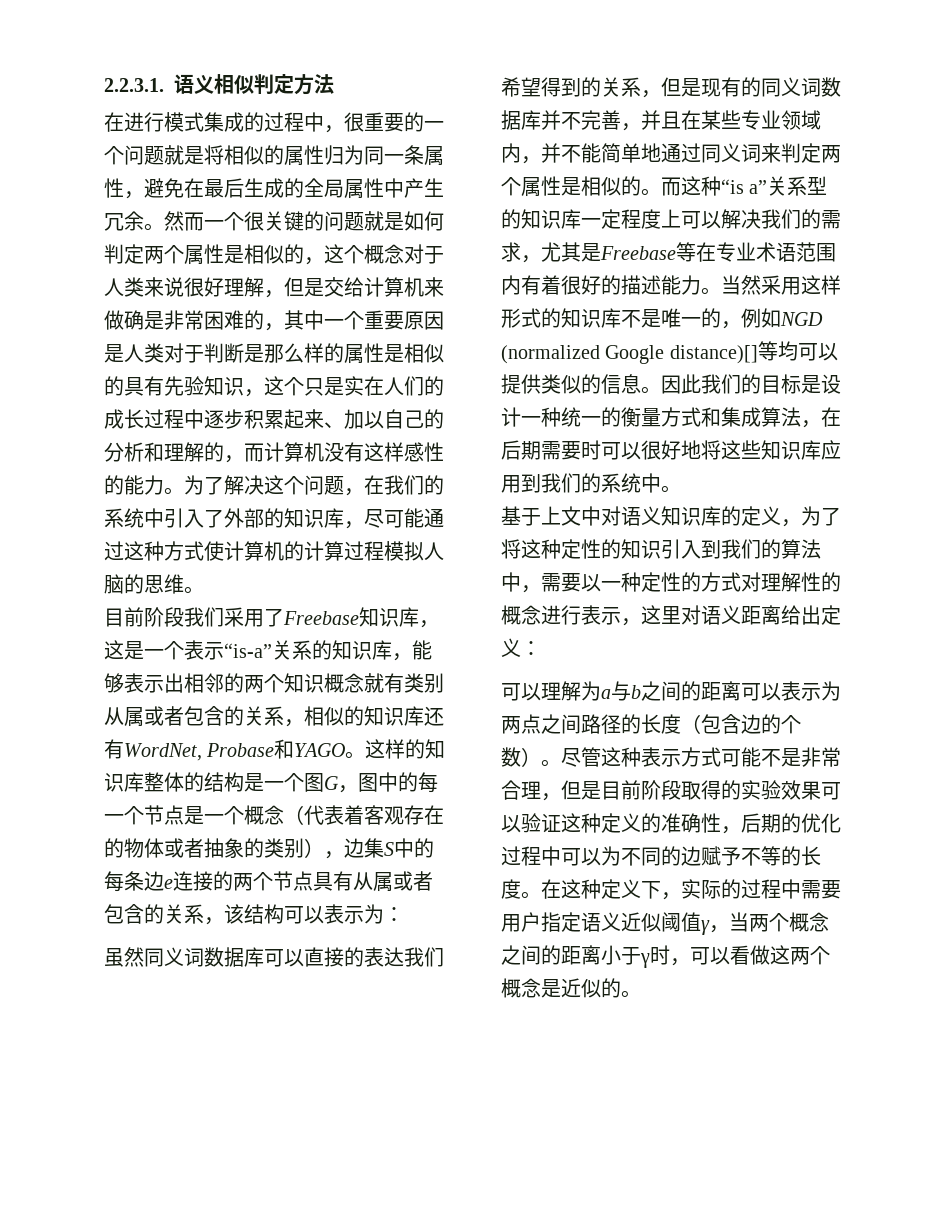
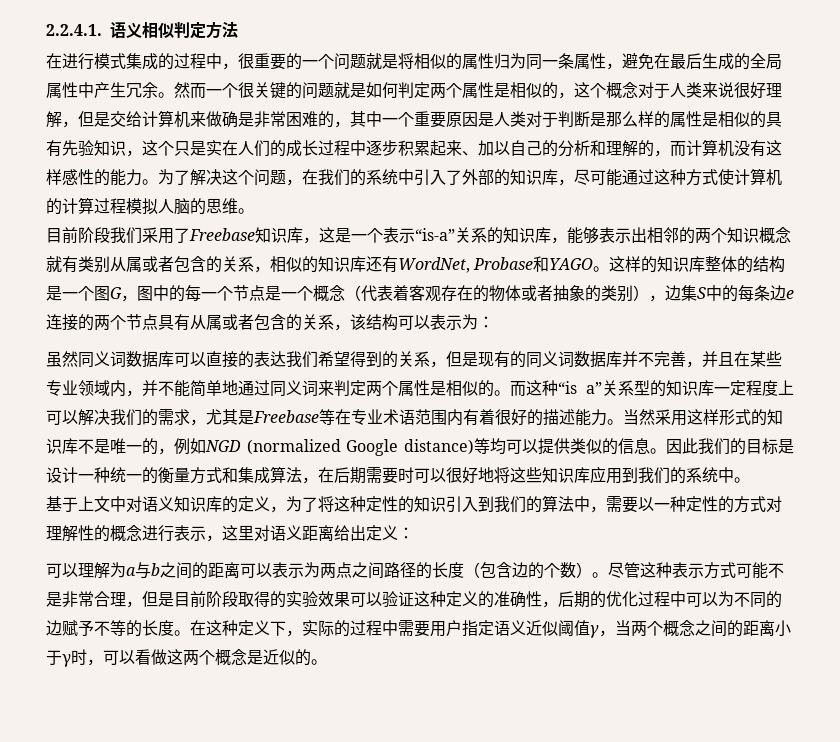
[104,78,164,92] 2.2.3.1. -> [46,24,102,36] 2.2.4.1.
[669,345,758,364] distance)[] -> [403,439,474,455] distance)

